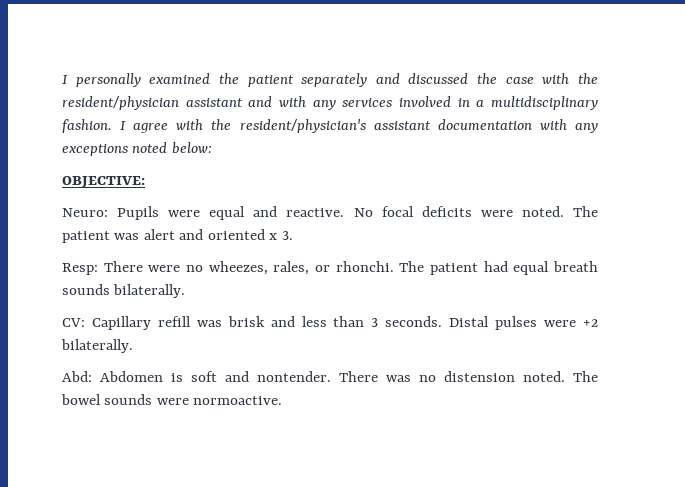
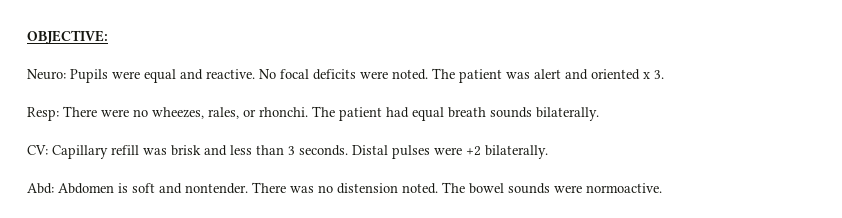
[62,73,598,87] [62,96,598,110] [62,119,598,133] [62,142,212,156] I personally examined the patient separately and discussed the case with the resident/physician assistant and with any services involved in a multidisciplinary fashion. I agree with the resident/physician's assistant documentation with any exceptions noted below: // -> (27, 37) none

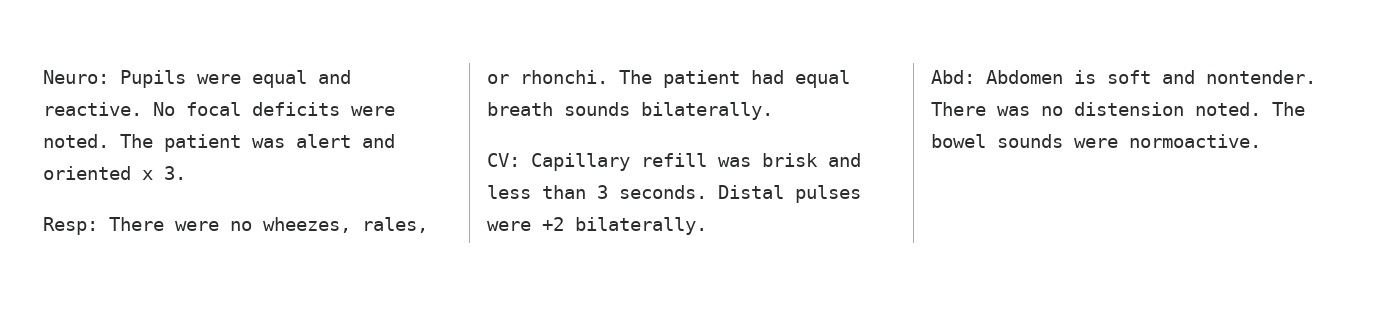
[27,30,108,44] OBJECTIVE: // -> (43, 77) none

